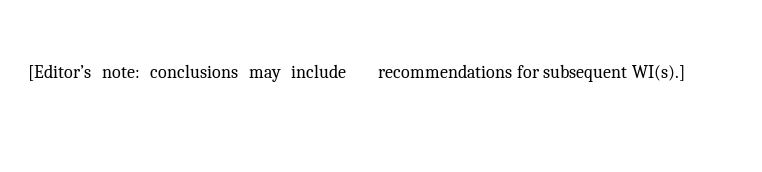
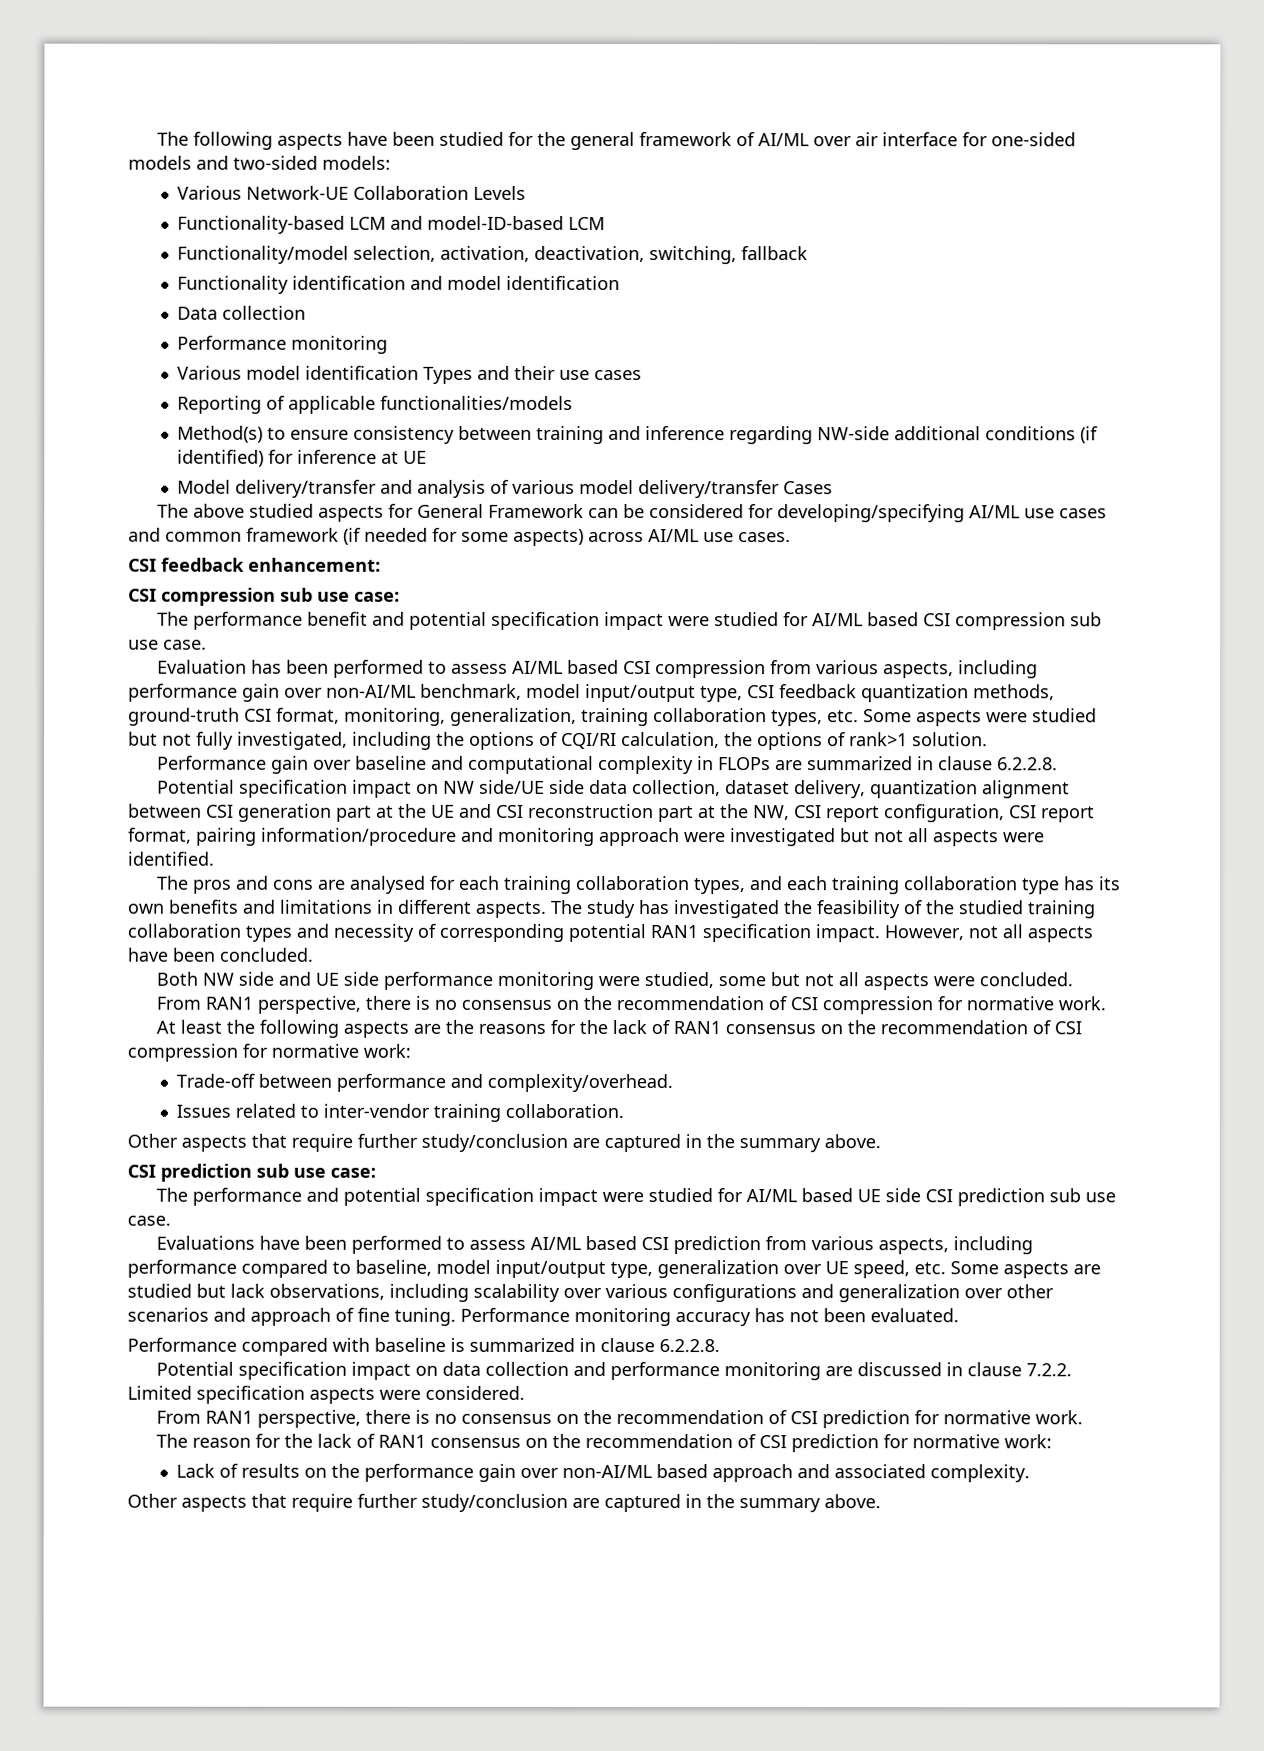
[28,64,686,82] [Editor’s note: conclusions may include recommendations for subsequent WI(s).] -> [157,131,1077,151] [128,155,391,170] [176,185,526,200] [176,215,605,234] [176,245,808,265] [176,275,620,294] [176,305,306,320] [176,335,388,354] [176,365,642,384] [176,395,573,414] [176,425,1098,445] [176,449,427,467] [176,479,833,499] [157,503,1108,523] [128,527,791,546] [128,557,381,572] [128,587,400,606] [157,611,1103,631] [128,639,207,650] [157,659,1039,679] [128,683,1055,703] [128,707,1097,727] [128,731,988,751] [157,755,1059,775] [157,779,1071,799] [128,803,1095,823] [128,827,1045,847] [128,851,215,866] [156,875,1121,895] [127,899,1095,919] [127,923,1093,943] [127,947,313,962] [156,971,1074,991] [156,995,1107,1015] [156,1019,1083,1038] [127,1043,411,1062] [175,1073,673,1093] [175,1103,624,1122] [127,1133,881,1153] [127,1163,376,1182] [156,1187,1117,1207] [127,1215,171,1226] [156,1235,1034,1255] [127,1259,1101,1279] [127,1283,1054,1303] [127,1307,959,1327] [127,1337,720,1356] [156,1361,1073,1381] [127,1385,525,1404] [156,1409,1084,1429] [156,1433,1053,1453] [175,1463,1030,1483] [127,1493,881,1513] The following aspects have been studied for the general framework of AI/ML over air interface for one-sided models and two-sided models: // Various Network-UE Collaboration Levels // Functionality-based LCM and model-ID-based LCM // Functionality/model selection, activation, deactivation, switching, fallback // Functionality identification and model identification // Data collection // Performance monitoring // Various model identification Types and their use cases // Reporting of applicable functionalities/models // Method(s) to ensure consistency between training and inference regarding NW-side additional conditions (if identified) for inference at UE // Model delivery/transfer and analysis of various model delivery/transfer Cases // The above studied aspects for General Framework can be considered for developing/specifying AI/ML use cases and common framework (if needed for some aspects) across AI/ML use cases. // CSI feedback enhancement: // CSI compression sub use case: // The performance benefit and potential specification impact were studied for AI/ML based CSI compression sub use case. // Evaluation has been performed to assess AI/ML based CSI compression from various aspects, including performance gain over non-AI/ML benchmark, model input/output type, CSI feedback quantization methods, ground-truth CSI format, monitoring, generalization, training collaboration types, etc. Some aspects were studied but not fully investigated, including the options of CQI/RI calculation, the options of rank>1 solution. // Performance gain over baseline and computational complexity in FLOPs are summarized in clause 6.2.2.8. // Potential specification impact on NW side/UE side data collection, dataset delivery, quantization alignment between CSI generation part at the UE and CSI reconstruction part at the NW, CSI report configuration, CSI report format, pairing information/procedure and monitoring approach were investigated but not all aspects were identified. // The pros and cons are analysed for each training collaboration types, and each training collaboration type has its own benefits and limitations in different aspects. The study has investigated the feasibility of the studied training collaboration types and necessity of corresponding potential RAN1 specification impact. However, not all aspects have been concluded. // Both NW side and UE side performance monitoring were studied, some but not all aspects were concluded. // From RAN1 perspective, there is no consensus on the recommendation of CSI compression for normative work. // At least the following aspects are the reasons for the lack of RAN1 consensus on the recommendation of CSI compression for normative work: // Trade-off between performance and complexity/overhead. // Issues related to inter-vendor training collaboration. // Other aspects that require further study/conclusion are captured in the summary above. // CSI prediction sub use case: // The performance and potential specification impact were studied for AI/ML based UE side CSI prediction sub use case. // Evaluations have been performed to assess AI/ML based CSI prediction from various aspects, including performance compared to baseline, model input/output type, generalization over UE speed, etc. Some aspects are studied but lack observations, including scalability over various configurations and generalization over other scenarios and approach of fine tuning. Performance monitoring accuracy has not been evaluated. // Performance compared with baseline is summarized in clause 6.2.2.8. // Potential specification impact on data collection and performance monitoring are discussed in clause 7.2.2. Limited specification aspects were considered. // From RAN1 perspective, there is no consensus on the recommendation of CSI prediction for normative work. // The reason for the lack of RAN1 consensus on the recommendation of CSI prediction for normative work: // Lack of results on the performance gain over non-AI/ML based approach and associated complexity. // Other aspects that require further study/conclusion are captured in the summary above.

